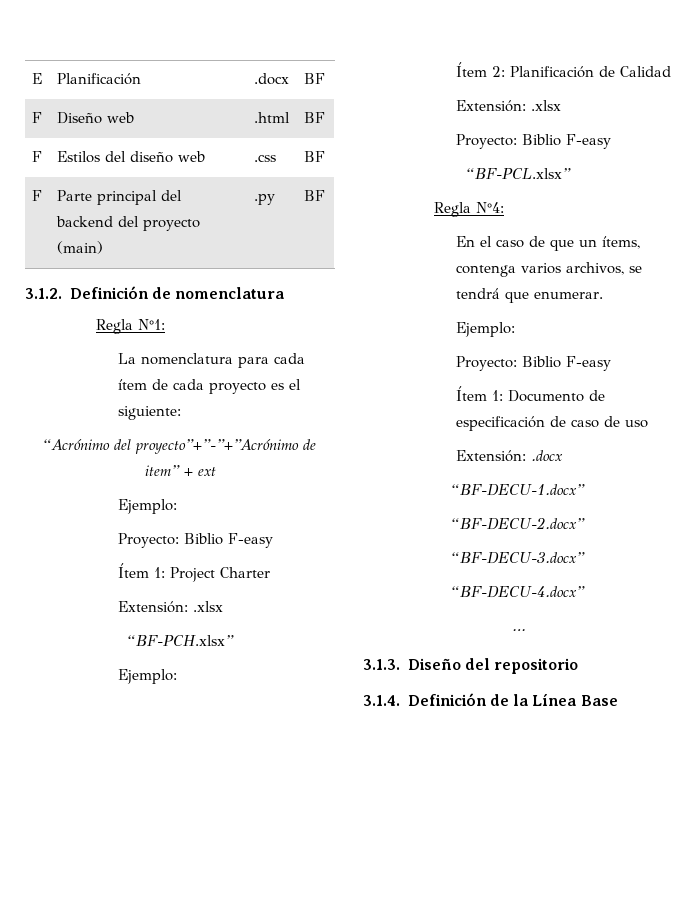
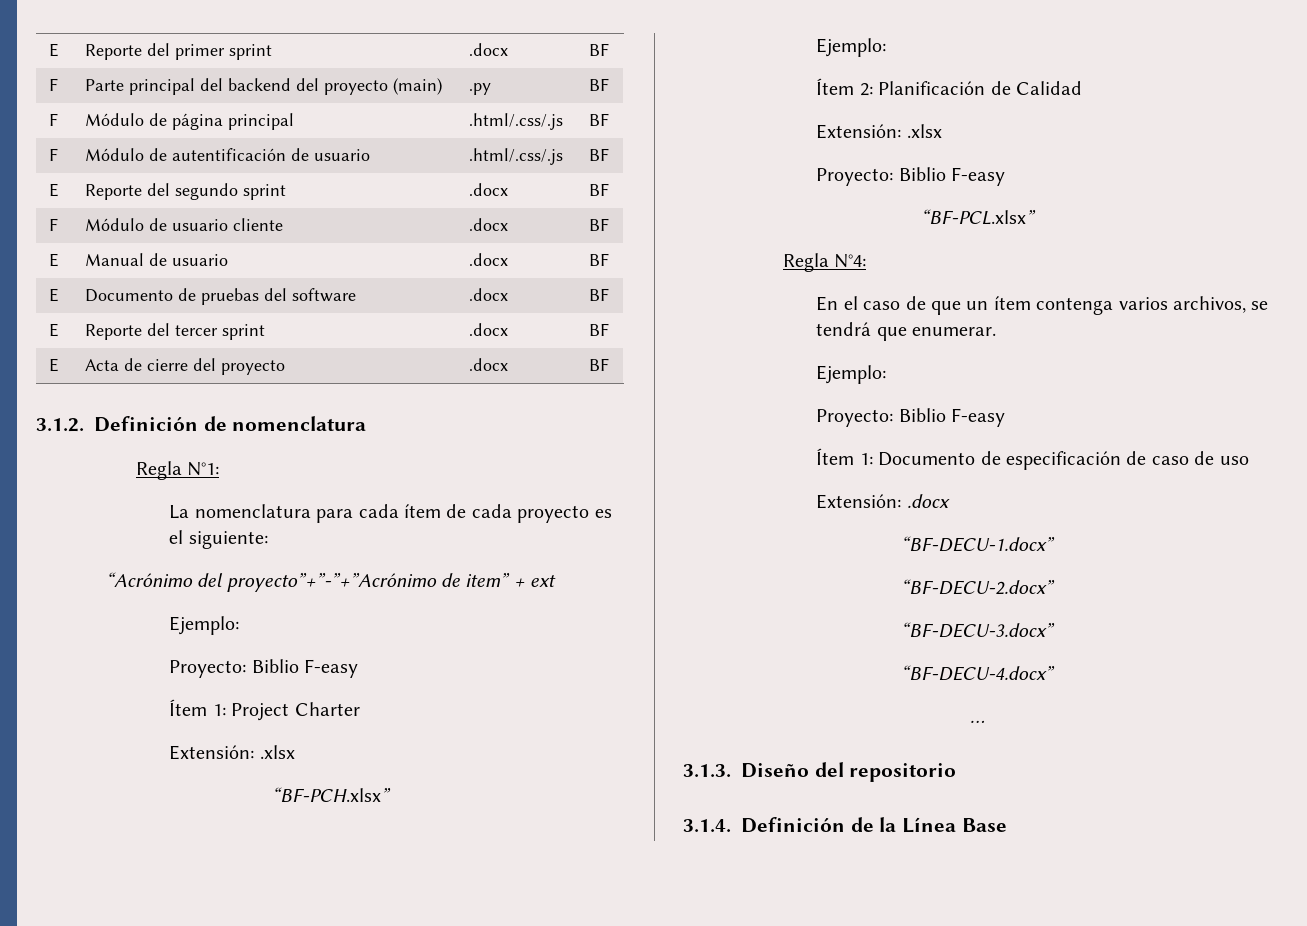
[32,73,43,84] [57,73,142,85] [254,73,290,85] [304,73,326,84] [32,112,43,123] [57,112,135,124] [254,112,291,123] [304,112,326,123] [32,151,43,162] [57,151,206,163] [254,154,277,162] E | Planificación | .docx | BF // F | Diseño web | .html | BF // F | Estilos del diseño web | .css -> [48,43,59,57] [84,43,272,60] [468,43,508,56] E | Reporte del primer sprint | .docx
(326, 195) none -> [48,113,58,126] [84,113,294,130] [468,113,563,130] [588,113,609,126] [48,148,58,161] [84,148,370,161] [468,148,563,165] [588,148,609,161] [48,183,59,197] [84,183,286,200] [468,183,508,196] [588,183,609,196] [48,218,58,231] [84,218,283,231] [468,218,508,231] [588,218,609,231] [48,253,59,267] [84,253,228,266] [468,253,508,266] [588,253,609,266] [48,288,59,302] [84,288,356,305] [468,288,508,301] [588,288,609,301] [48,323,59,337] [84,323,265,340] [468,323,508,336] [588,323,609,336] [48,358,59,372] [84,358,285,375] [468,358,508,371] [588,358,609,371] // F | Módulo de página principal | .html/.css/.js | BF // F | Módulo de autentificación de usuario | .html/.css/.js | BF // E | Reporte del segundo sprint | .docx | BF // F | Módulo de usuario cliente | .docx | BF // E | Manual de usuario | .docx | BF // E | Documento de pruebas del software | .docx | BF // E | Reporte del tercer sprint | .docx | BF // E | Acta de cierre del proyecto | .docx | BF
[602,236,640,249] ítems, -> [993,296,1031,310] ítem

